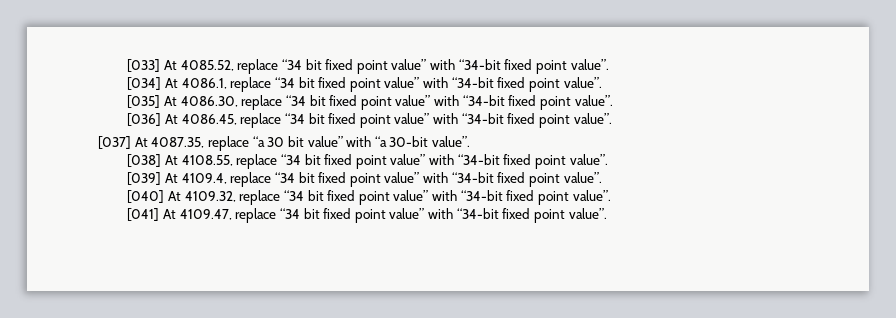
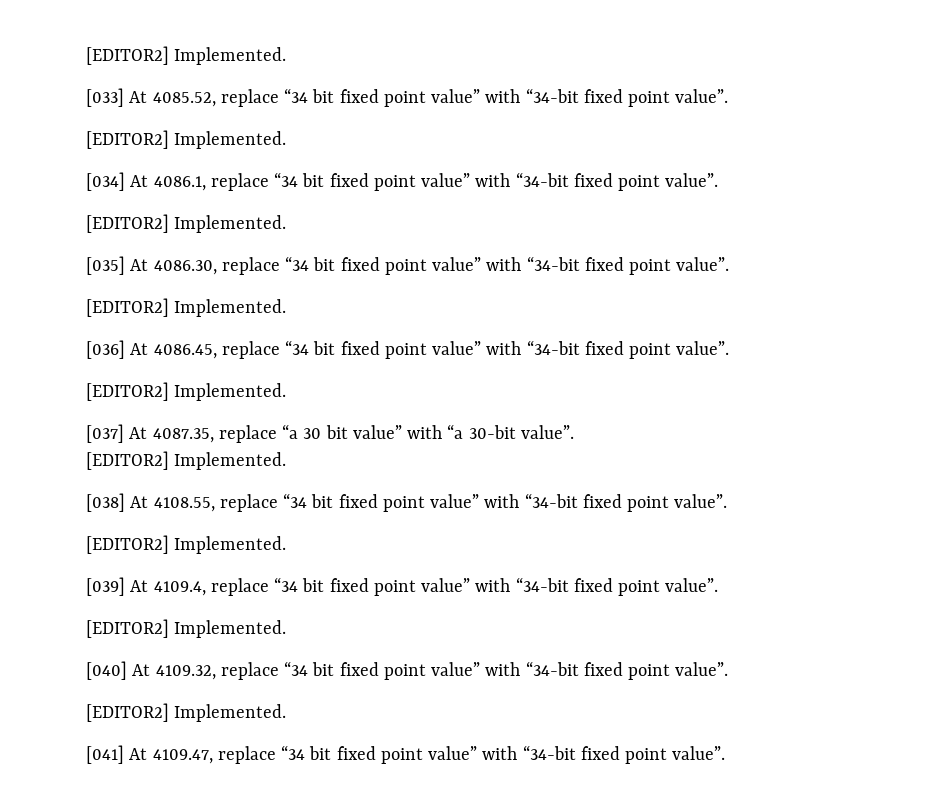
(127, 65) none -> [86,46,287,65] [EDITOR2] Implemented. //
(609, 64) none -> [86,130,287,149] // [EDITOR2] Implemented.
(602, 82) none -> [86,214,287,233] // [EDITOR2] Implemented.
(613, 100) none -> [86,298,287,317] // [EDITOR2] Implemented.
(612, 118) none -> [86,382,287,401] // [EDITOR2] Implemented.
(471, 141) none -> [86,451,287,470] // [EDITOR2] Implemented.
(608, 159) none -> [86,535,287,554] // [EDITOR2] Implemented.
(602, 177) none -> [86,619,287,638] // [EDITOR2] Implemented.
(611, 195) none -> [86,703,287,722] // [EDITOR2] Implemented.

